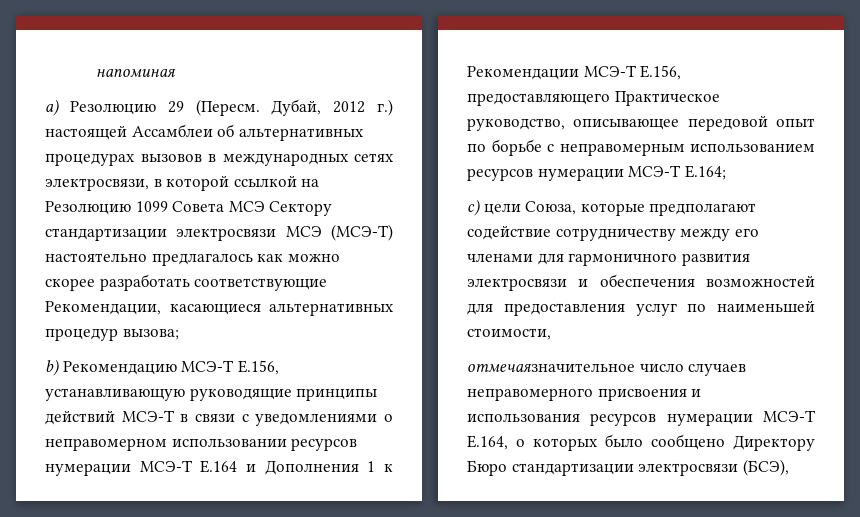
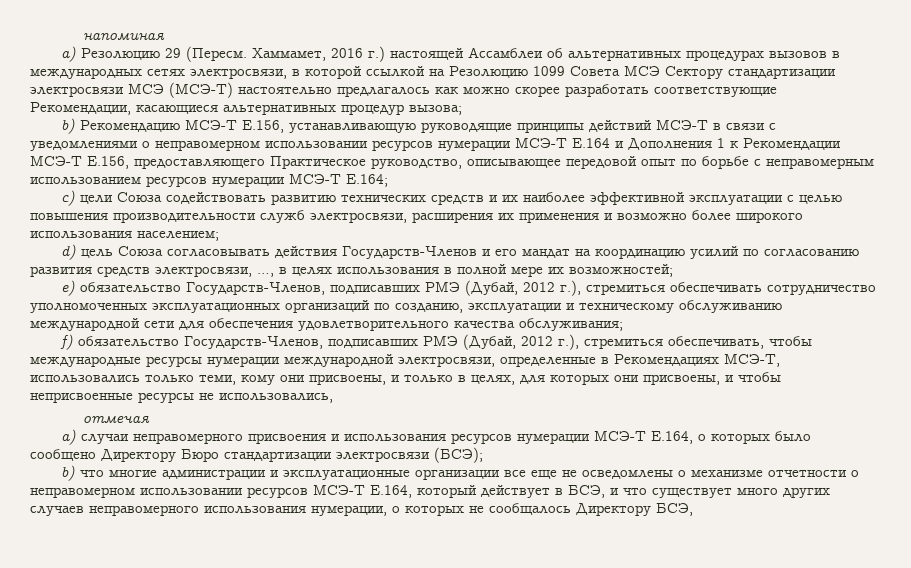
[271,99,366,116] Дубай, 2012 -> [252,48,364,61] Хаммамет, 2016
[525,201,757,216] [467,225,759,241] [467,253,750,266] [467,274,815,291] [467,300,815,316] [467,328,551,340] [467,363,747,376] Союза, которые предполагают содействие сотрудничеству между его членами для гармоничного развития электросвязи и обеспечения возможностей для предоставления услуг по наименьшей стоимости, // отмечаязначительное число случаев -> [117,192,843,205] [30,210,803,223] [30,231,219,241] [61,244,860,260] [30,264,673,277] [61,280,877,296] [30,300,782,313] [30,318,623,331] [60,334,813,350] [30,353,780,367] [30,372,781,385] [30,392,333,403] [82,416,150,424] [61,429,130,445] Союза содействовать развитию технических средств и их наиболее эффективной эксплуатации с целью повышения производительности служб электросвязи, расширения их применения и возможно более широкого использования населением; // d) цель Союза согласовывать действия Государств-Членов и его мандат на координацию усилий по согласованию развития средств электросвязи, …, в целях использования в полной мере их возможностей; // e) обязательство Государств-Членов, подписавших РМЭ (Дубай, 2012 г.), стремиться обеспечивать сотрудничество уполномоченных эксплуатационных организаций по созданию, эксплуатации и техническому обслуживанию международной сети для обеспечения удовлетворительного качества обслуживания; // f) обязательство Государств-Членов, подписавших РМЭ (Дубай, 2012 г.), стремиться обеспечивать, чтобы международные ресурсы нумерации международной электросвязи, определенные в Рекомендациях МСЭ-T, использовались только теми, кому они присвоены, и только в целях, для которых они присвоены, и чтобы неприсвоенные ресурсы не использовались, // отмечая // a) случаи
[742,459,789,476] (БСЭ), -> [434,447,483,463] [61,465,860,481] [30,484,830,498] [30,503,693,516] (БСЭ); // b) что многие администрации и эксплуатационные организации все еще не осведомлены о механизме отчетности о неправомерном использовании ресурсов МСЭ-Т E.164, который действует в БСЭ, и что существует много других случаев неправомерного использования нумерации, о которых не сообщалось Директору БСЭ,

